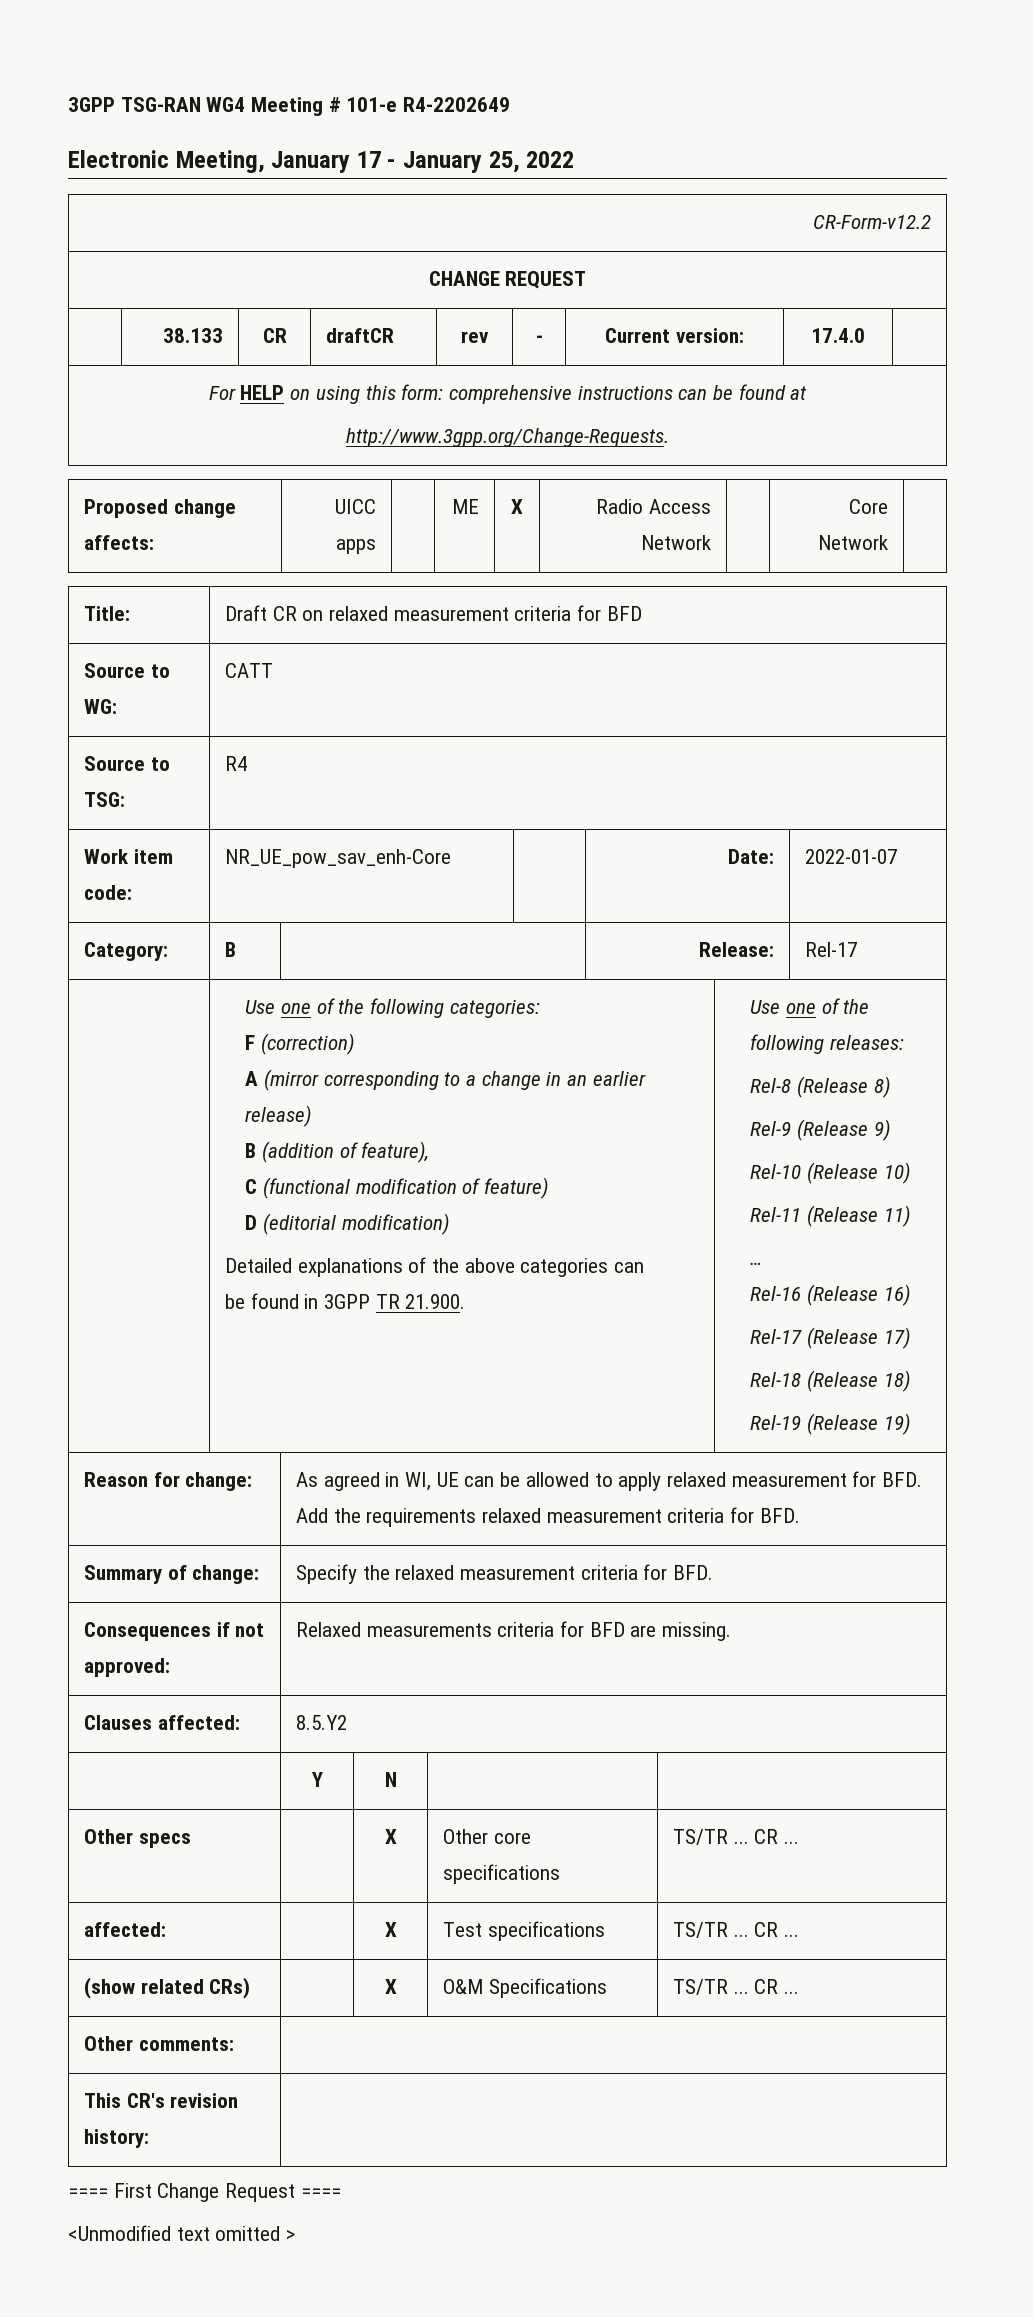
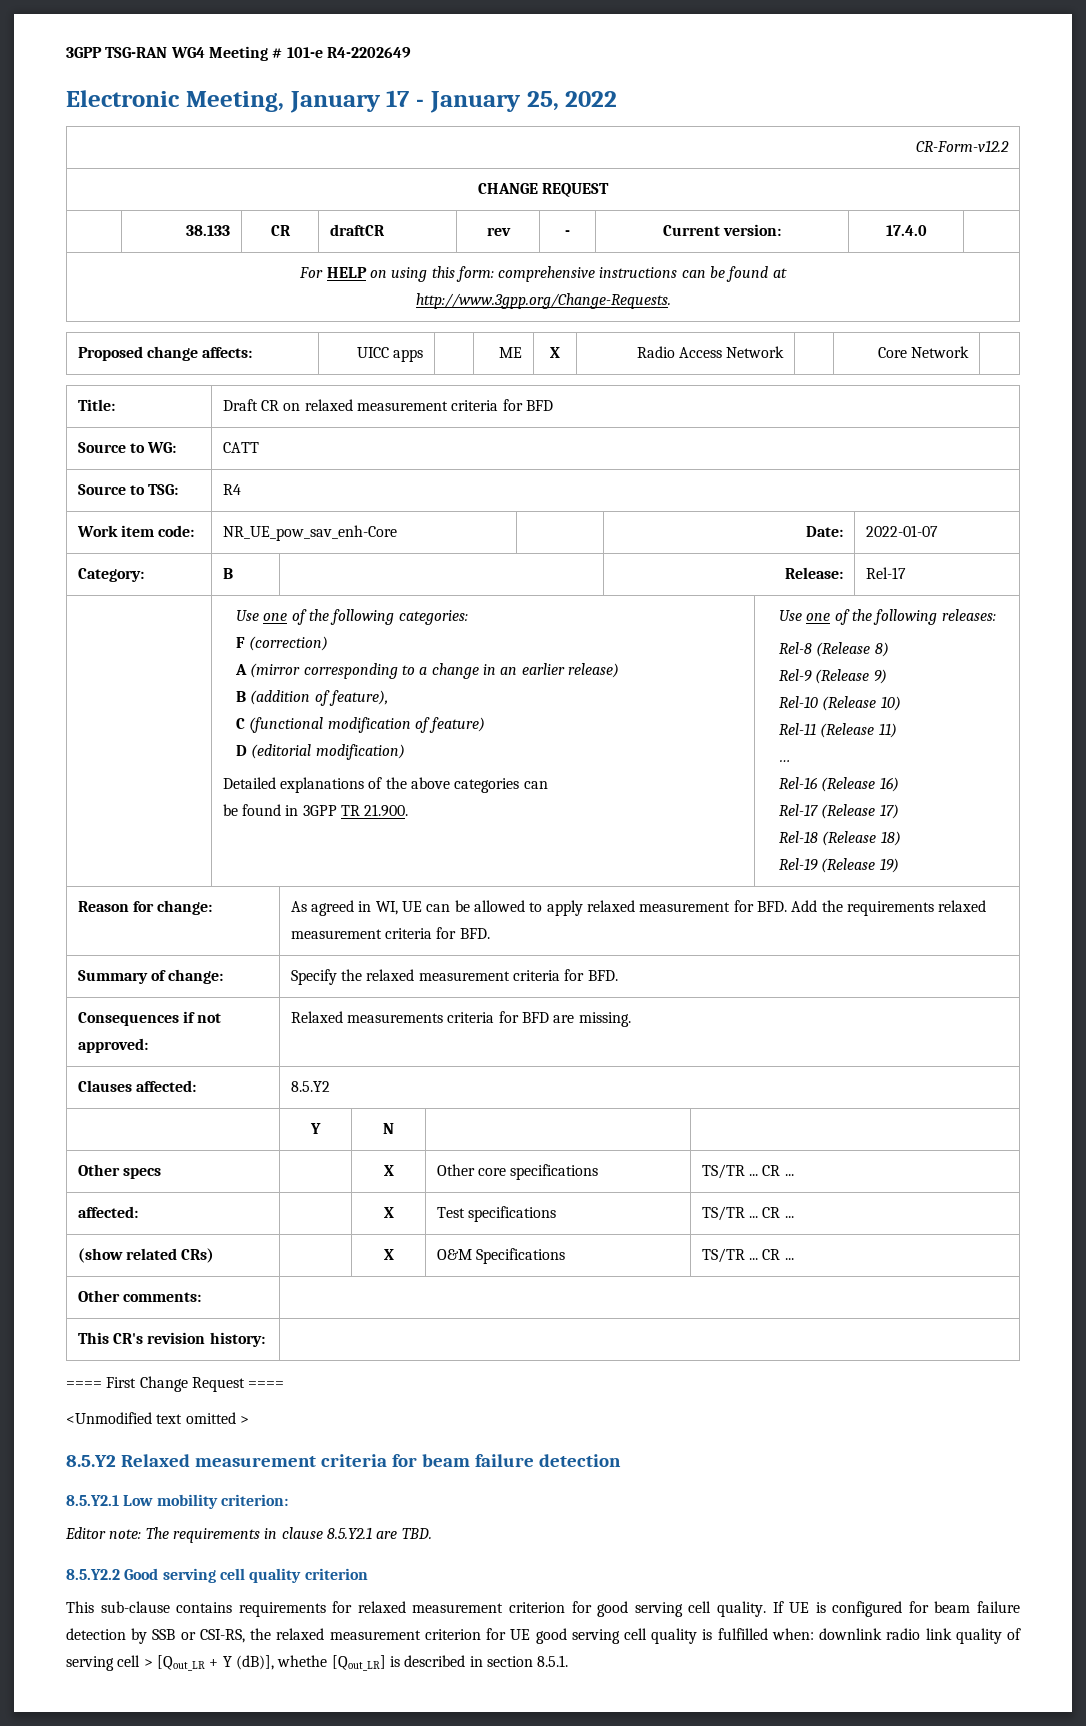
(296, 2235) none -> [66,1454,621,1467] [66,1494,288,1509] [65,1527,432,1543] [66,1568,368,1583] [66,1601,1020,1617] [66,1628,1022,1644] [66,1655,569,1671] // 8.5.Y2 Relaxed measurement criteria for beam failure detection // 8.5.Y2.1 Low mobility criterion: // Editor note: The requirements in clause 8.5.Y2.1 are TBD. // 8.5.Y2.2 Good serving cell quality criterion // This sub-clause contains requirements for relaxed measurement criterion for good serving cell quality. If UE is configured for beam failure detection by SSB or CSI-RS, the relaxed measurement criterion for UE good serving cell quality is fulfilled when: downlink radio link quality of serving cell > [Qout_LR + Y (dB)], whethe [Qout_LR] is described in section 8.5.1.

